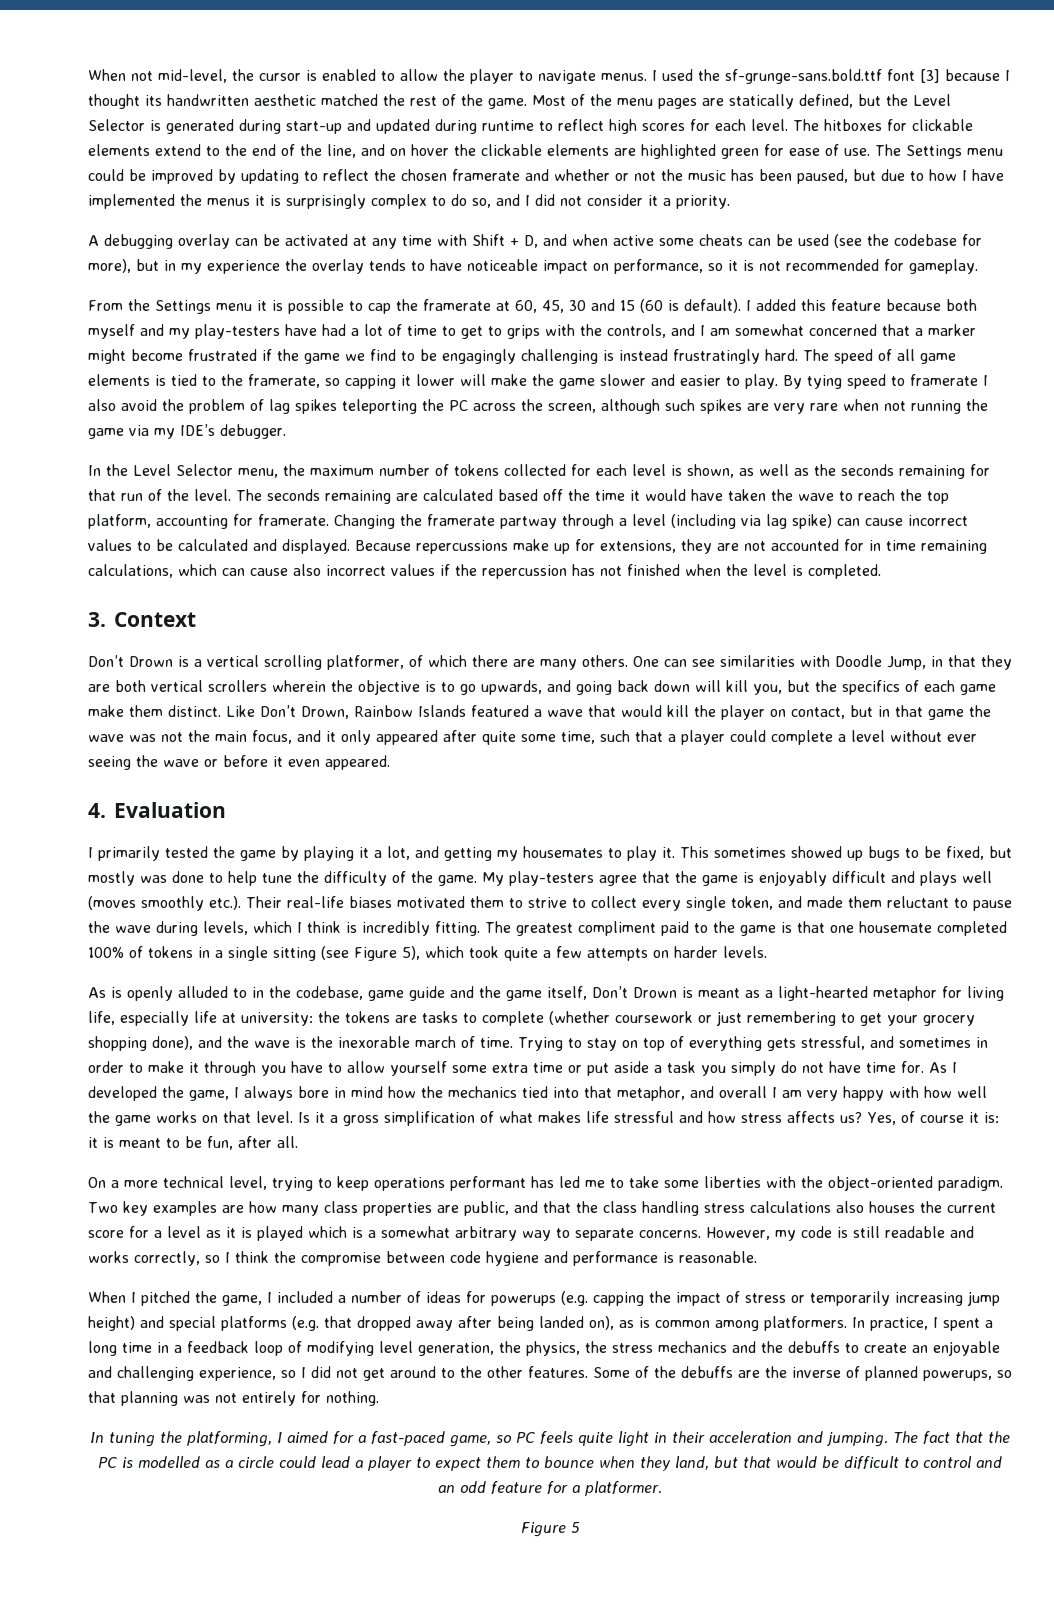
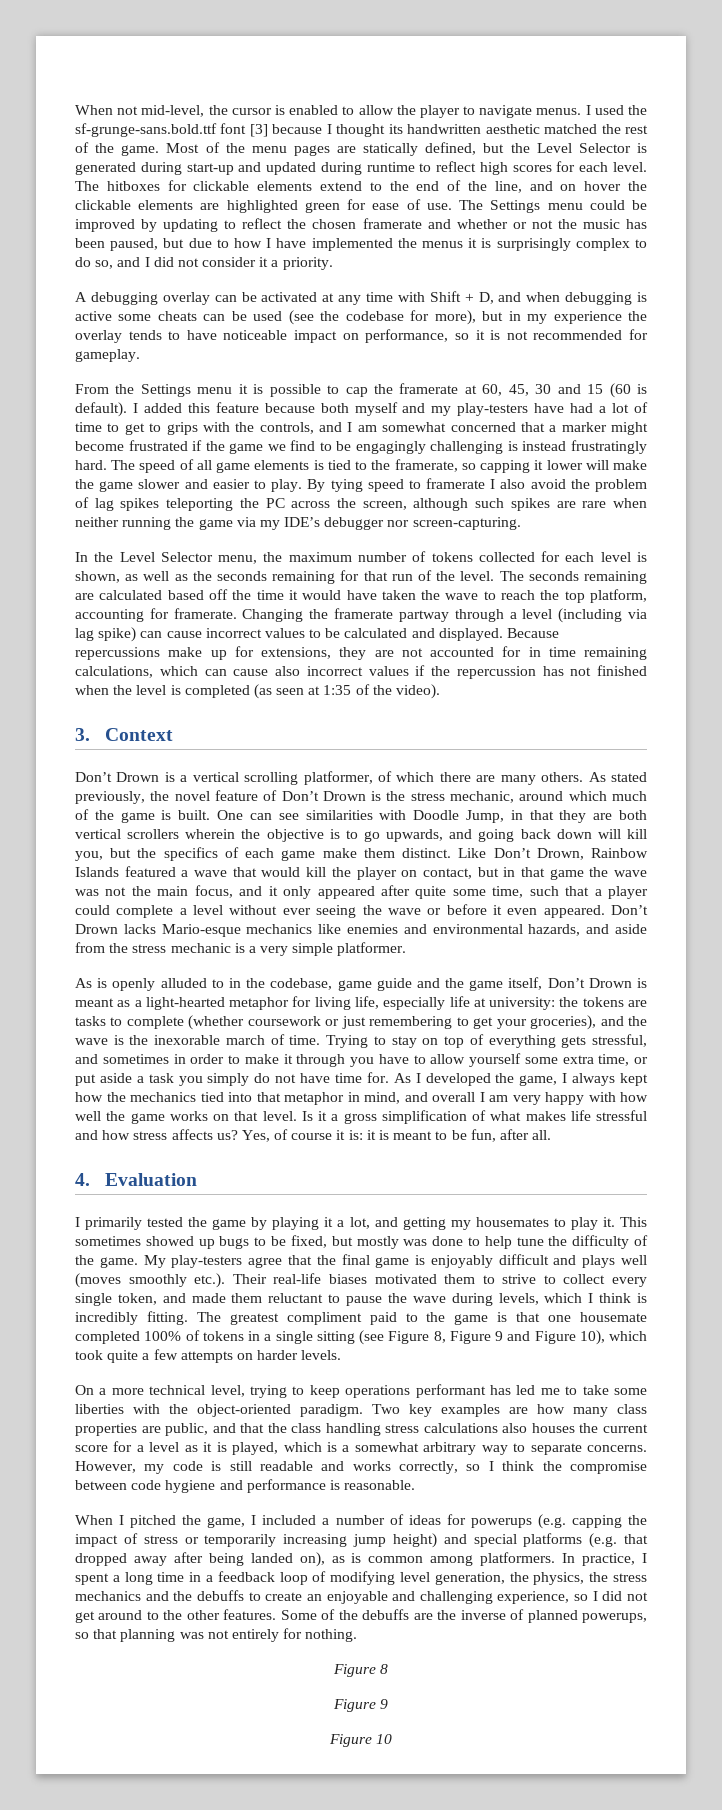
(608, 240) none -> [565,292,647,305] debugging is
[774,403,805,414] very -> (576, 504) none
[884,401,906,411] not -> [75,517,119,527] neither
[220,424,286,439] debugger. -> [324,517,521,530] debugger nor screen-capturing.
[808,564,881,579] completed. -> [184,684,441,699] completed (as seen at 1:35 of the video).
(628, 661) none -> [588,772,648,782] [75,790,648,804] [75,809,211,823] As stated previously, the novel feature of Don’t Drown is the stress mechanic, around which much of the game is built.
(390, 762) none -> [610,905,648,915] [75,924,647,937] [75,942,407,956] [75,977,647,991] [75,996,647,1010] [75,1015,647,1030] [75,1034,648,1048] [75,1053,648,1067] [75,1072,649,1086] [75,1092,648,1105] [75,1110,647,1124] [75,1129,552,1142] Don’t Drown lacks Mario-esque mechanics like enemies and environmental hazards, and aside from the stress mechanic is a very simple platformer. // As is openly alluded to in the codebase, game guide and the game itself, Don’t Drown is meant as a light-hearted metaphor for living life, especially life at university: the tokens are tasks to complete (whether coursework or just remembering to get your groceries), and the wave is the inexorable march of time. Trying to stay on top of everything gets stressful, and sometimes in order to make it through you have to allow yourself some extra time, or put aside a task you simply do not have time for. As I developed the game, I always kept how the mechanics tied into that metaphor in mind, and overall I am very happy with how well the game works on that level. Is it a gross simplification of what makes life stressful and how stress affects us? Yes, of course it is: it is meant to be fun, after all.
(697, 877) none -> [341,1254,370,1265] final
[402,946,420,960] 5), -> [433,1330,605,1345] 8, Figure 9 and Figure 10),
[88,986,1004,1001] [88,1011,975,1026] [88,1036,988,1051] [88,1061,957,1076] [88,1086,987,1101] [88,1111,999,1126] [88,1136,298,1150] // As is openly alluded to in the codebase, game guide and the game itself, Don’t Drown is meant as a light-hearted metaphor for living life, especially life at university: the tokens are tasks to complete (whether coursework or just remembering to get your grocery shopping done), and the wave is the inexorable march of time. Trying to stay on top of everything gets stressful, and sometimes in order to make it through you have to allow yourself some extra time or put aside a task you simply do not have time for. As I developed the game, I always bore in mind how the mechanics tied into that metaphor, and overall I am very happy with how well the game works on that level. Is it a gross simplification of what makes life stressful and how stress affects us? Yes, of course it is: it is meant to be fun, after all. -> (342, 1355) none
[257,1226,303,1241] played -> [232,1442,279,1455] played,
[90,1431,1010,1447] [98,1456,1002,1471] [438,1481,662,1496] [520,1522,580,1537] In tuning the platforming, I aimed for a fast-paced game, so PC feels quite light in their acceleration and jumping. The fact that the PC is modelled as a circle could lead a player to expect them to bounce when they land, but that would be difficult to control and an odd feature for a platformer. // Figure 5 -> [332,1664,389,1677] [332,1699,389,1712] [328,1734,393,1747] Figure 8 // Figure 9 // Figure 10

